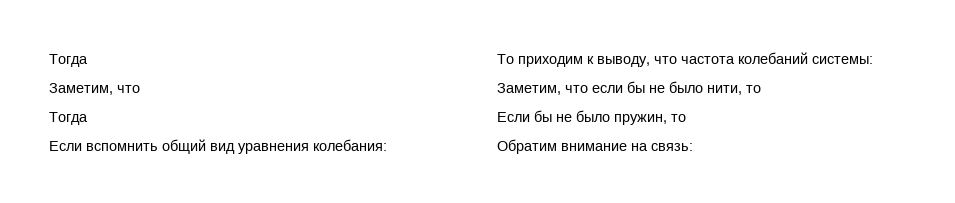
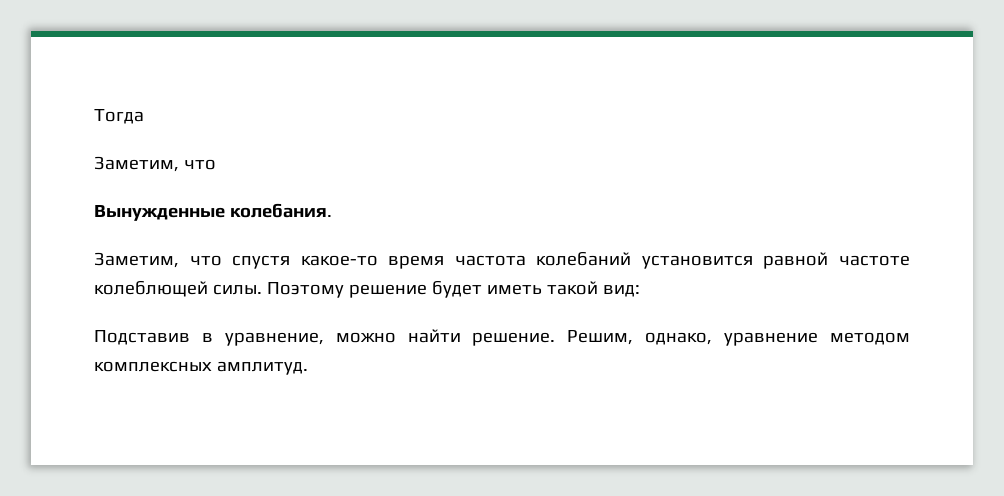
[49,112,88,125] [49,139,387,154] [497,52,873,67] [497,81,761,95] [497,110,686,125] [497,139,693,154] Тогда // Если вспомнить общий вид уравнения колебания: // То приходим к выводу, что частота колебаний системы: // Заметим, что если бы не было нити, то // Если бы не было пружин, то // Обратим внимание на связь: -> [94,203,332,221] [94,252,910,269] [94,281,640,298] [94,329,911,346] [94,361,308,375] Вынужденные колебания. // Заметим, что спустя какое-то время частота колебаний установится равной частоте колеблющей силы. Поэтому решение будет иметь такой вид: // Подставив в уравнение, можно найти решение. Решим, однако, уравнение методом комплексных амплитуд.

